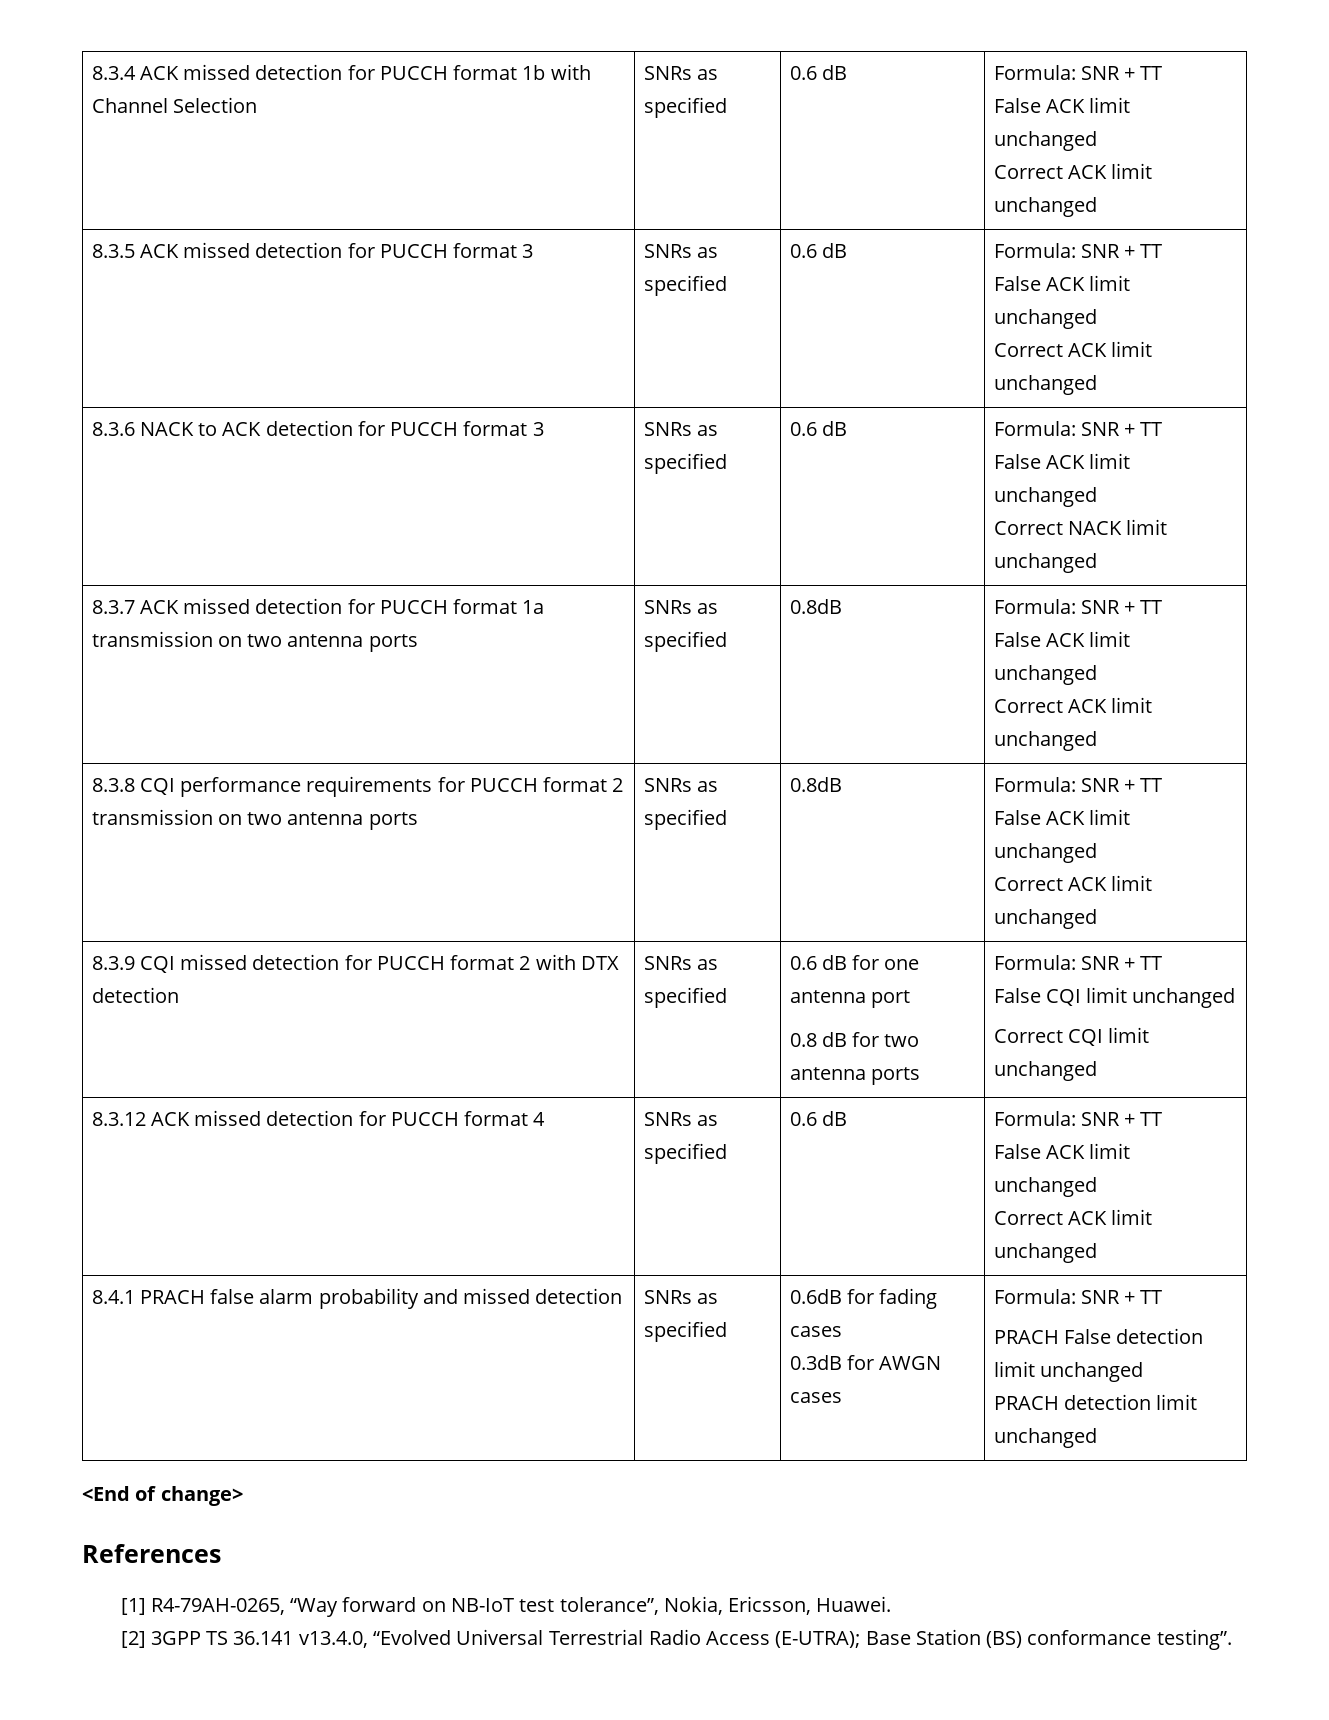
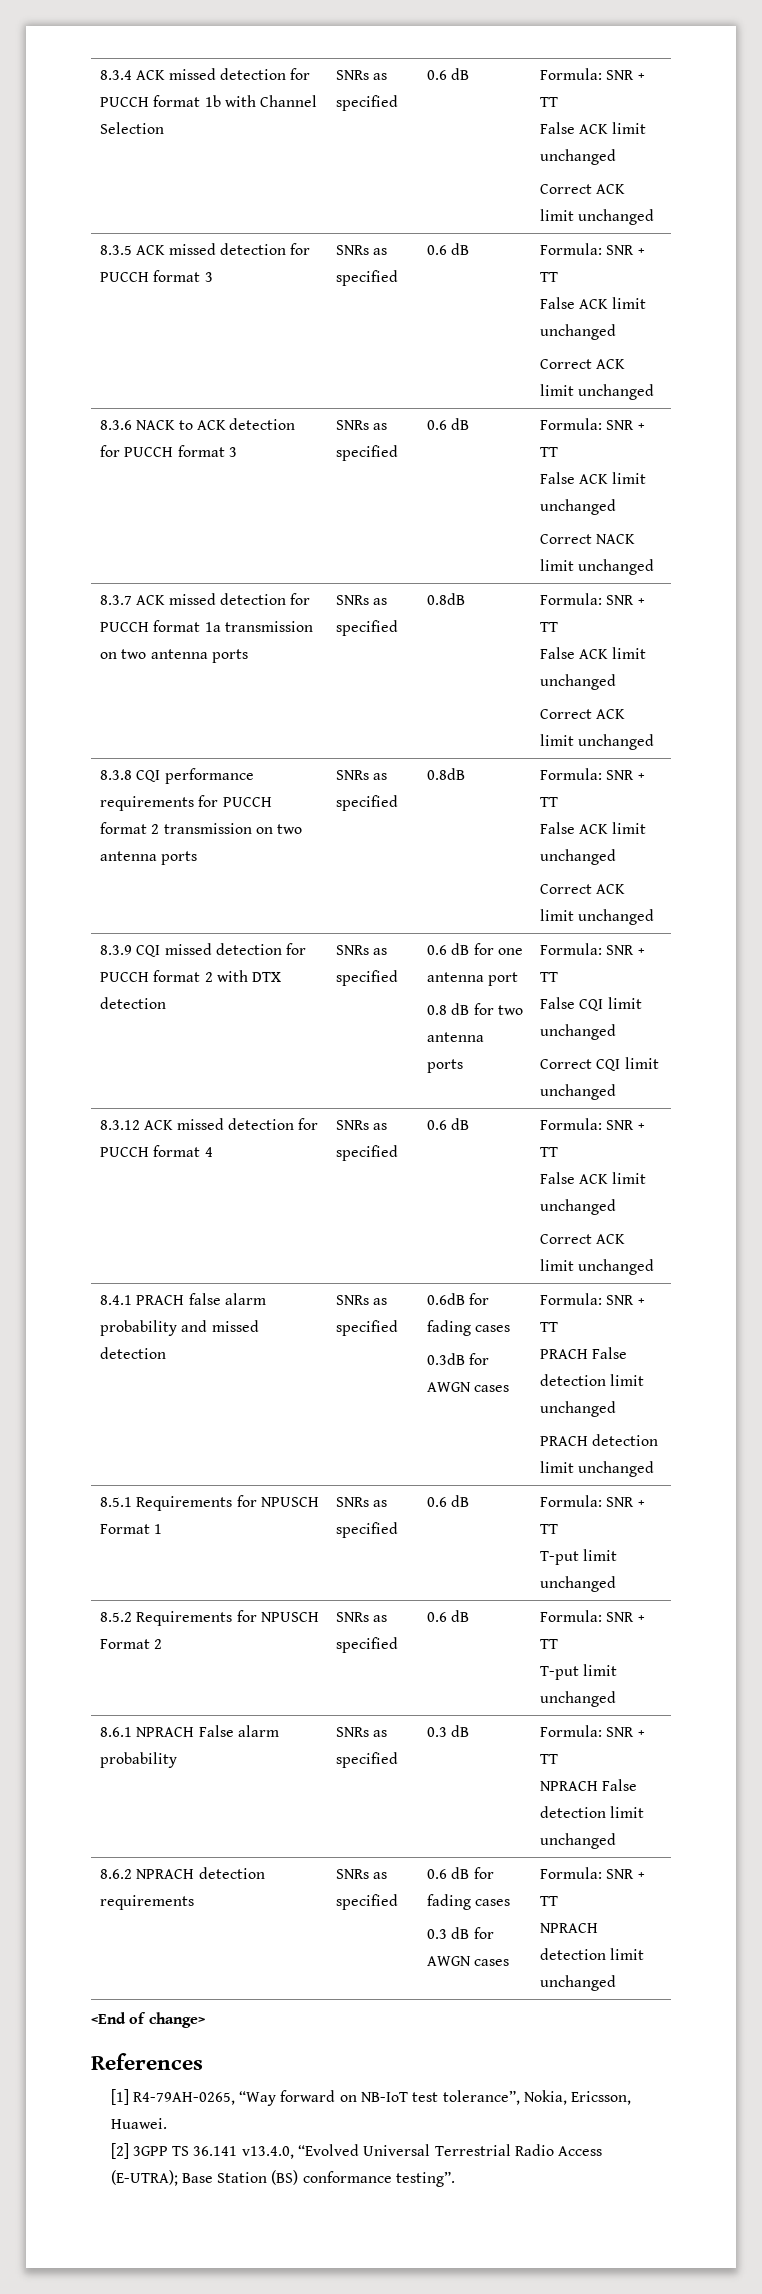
(1097, 1438) none -> [99,1495,319,1511] [99,1524,163,1534] [335,1497,388,1507] [335,1522,398,1538] [426,1495,470,1507] [539,1495,645,1507] [539,1524,558,1534] [539,1549,618,1565] [539,1576,616,1592] [99,1610,319,1626] [99,1639,163,1649] [335,1612,388,1622] [335,1637,398,1653] [426,1610,470,1622] [539,1610,645,1622] [539,1639,558,1649] [539,1664,618,1680] [539,1691,616,1707] [99,1725,279,1737] [99,1752,177,1768] [335,1727,388,1737] [335,1752,398,1768] [426,1725,470,1737] [539,1725,645,1737] [539,1754,558,1764] [539,1779,638,1791] [539,1806,645,1818] [539,1833,616,1849] [99,1867,265,1879] [99,1895,194,1910] [335,1869,388,1879] [335,1894,398,1910] [426,1867,494,1879] [426,1894,511,1910] [426,1927,494,1939] [426,1956,510,1966] [539,1867,645,1879] [539,1896,558,1906] [539,1923,598,1933] [539,1948,645,1960] [539,1975,616,1991] // 8.5.1 Requirements for NPUSCH Format 1 | SNRs as specified | 0.6 dB | Formula: SNR + TT // T-put limit unchanged // 8.5.2 Requirements for NPUSCH Format 2 | SNRs as specified | 0.6 dB | Formula: SNR + TT // T-put limit unchanged // 8.6.1 NPRACH False alarm probability | SNRs as specified | 0.3 dB | Formula: SNR + TT // NPRACH False detection limit unchanged // 8.6.2 NPRACH detection requirements | SNRs as specified | 0.6 dB for fading cases // 0.3 dB for AWGN cases | Formula: SNR + TT // NPRACH detection limit unchanged

